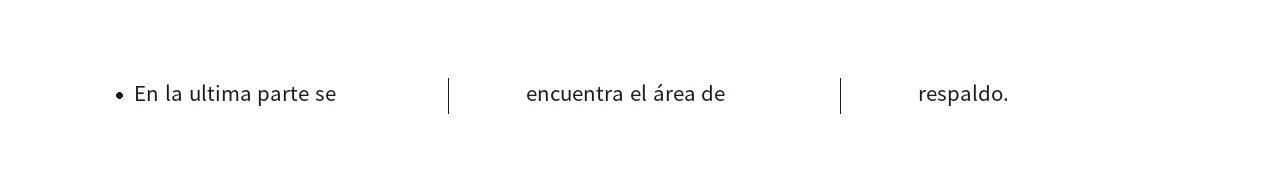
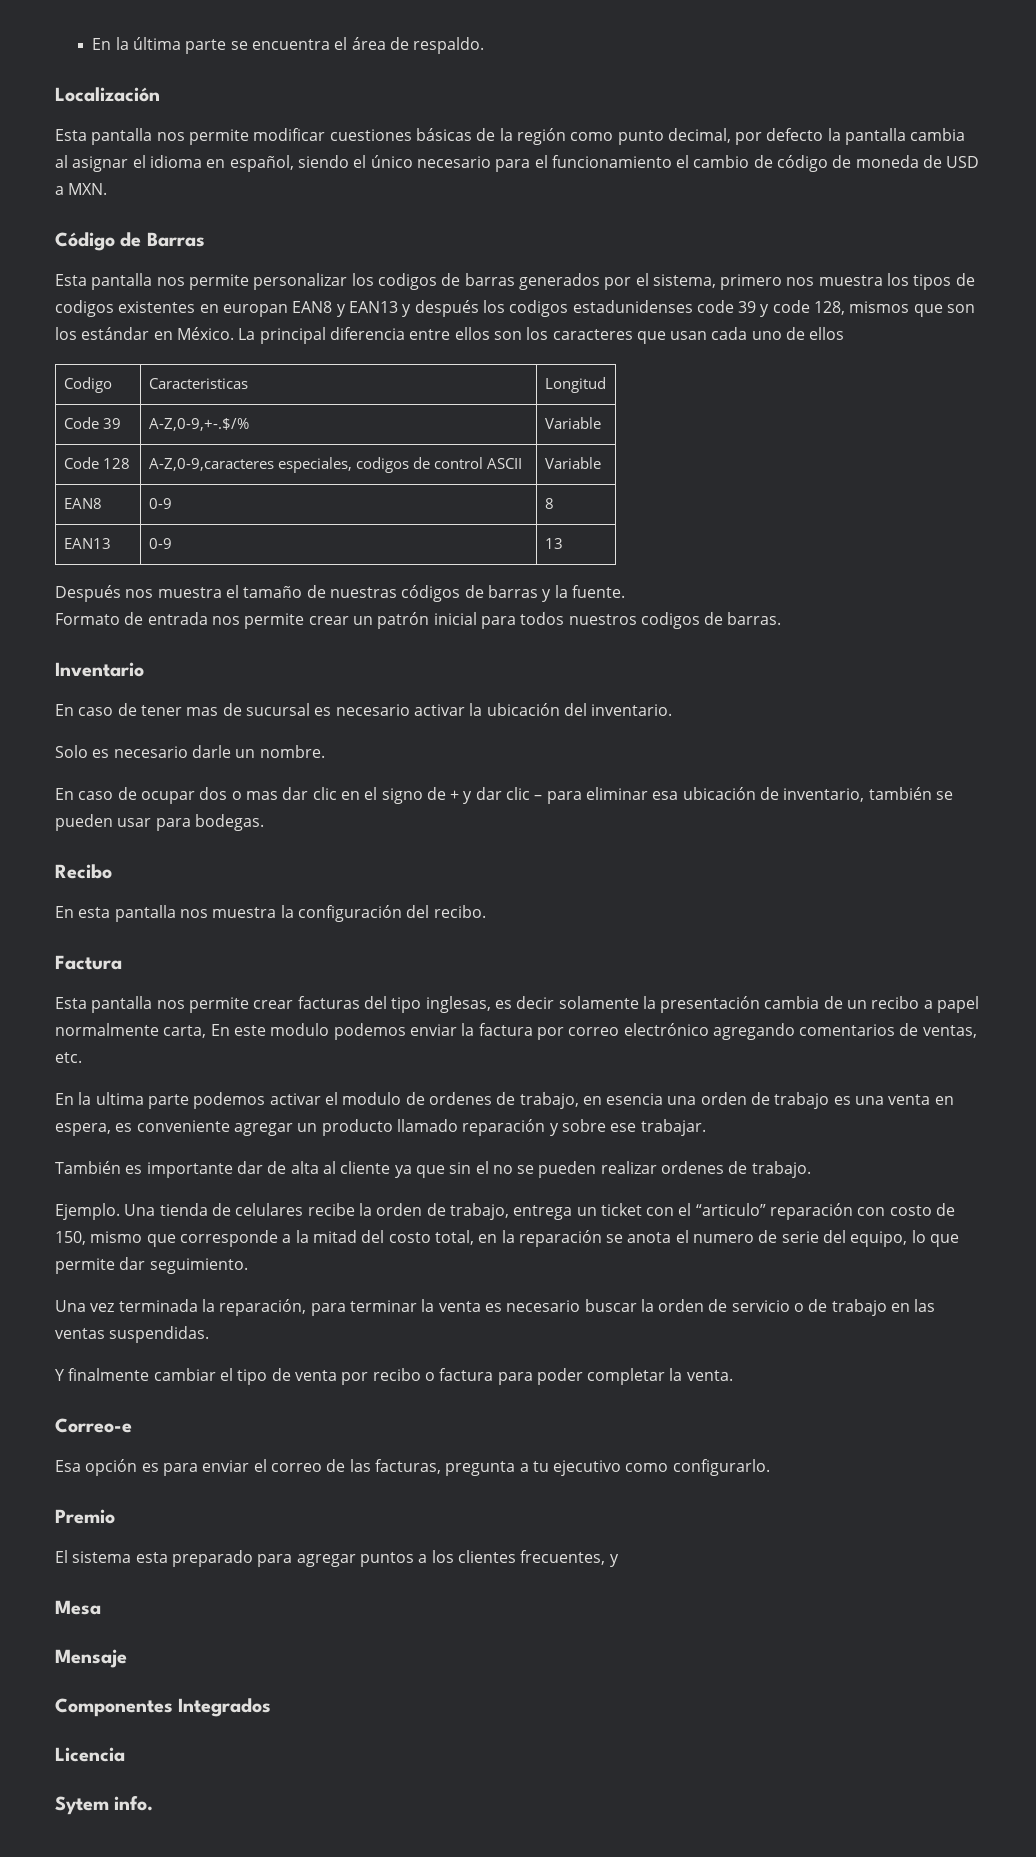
[134,84,252,101] En la ultima -> [92,37,181,50] En la última
(1010, 95) none -> [55,87,160,102] [55,128,966,145] [55,155,980,172] [55,183,108,195] [55,232,205,251] [55,273,975,290] [55,300,976,317] [55,327,845,344] [63,377,112,393] [148,378,248,389] [544,377,606,393] [63,417,121,429] [148,418,249,431] [544,417,601,429] [63,457,130,469] [148,457,522,473] [544,457,601,469] [63,498,102,509] [148,498,172,509] [544,498,554,509] [63,538,111,549] [148,538,172,549] [544,538,563,549] [55,585,625,602] [55,612,782,629] [55,662,144,677] [55,703,673,716] [55,745,325,758] [55,787,954,804] [55,814,264,831] [55,864,112,879] [55,905,486,922] [55,955,122,970] [55,996,980,1013] [55,1023,977,1040] [55,1052,82,1063] [55,1092,954,1109] [55,1119,706,1136] [55,1161,811,1178] [55,1203,956,1220] [55,1230,960,1247] [55,1257,248,1274] [55,1299,936,1316] [55,1326,210,1343] [55,1368,733,1385] [55,1418,132,1433] [55,1459,770,1476] [55,1509,115,1524] [55,1550,619,1567] [55,1600,101,1615] [55,1649,127,1668] [55,1698,272,1717] [55,1747,125,1762] [55,1796,154,1815] // Localización // Esta pantalla nos permite modificar cuestiones básicas de la región como punto decimal, por defecto la pantalla cambia al asignar el idioma en español, siendo el único necesario para el funcionamiento el cambio de código de moneda de USD a MXN. // Código de Barras // Esta pantalla nos permite personalizar los codigos de barras generados por el sistema, primero nos muestra los tipos de codigos existentes en europan EAN8 y EAN13 y después los codigos estadunidenses code 39 y code 128, mismos que son los estándar en México. La principal diferencia entre ellos son los caracteres que usan cada uno de ellos // Codigo | Caracteristicas | Longitud // Code 39 | A-Z,0-9,+-.$/% | Variable // Code 128 | A-Z,0-9,caracteres especiales, codigos de control ASCII | Variable // EAN8 | 0-9 | 8 // EAN13 | 0-9 | 13 // Después nos muestra el tamaño de nuestras códigos de barras y la fuente. // Formato de entrada nos permite crear un patrón inicial para todos nuestros codigos de barras. // Inventario // En caso de tener mas de sucursal es necesario activar la ubicación del inventario. // Solo es necesario darle un nombre. // En caso de ocupar dos o mas dar clic en el signo de + y dar clic – para eliminar esa ubicación de inventario, también se pueden usar para bodegas. // Recibo // En esta pantalla nos muestra la configuración del recibo. // Factura // Esta pantalla nos permite crear facturas del tipo inglesas, es decir solamente la presentación cambia de un recibo a papel normalmente carta, En este modulo podemos enviar la factura por correo electrónico agregando comentarios de ventas, etc. // En la ultima parte podemos activar el modulo de ordenes de trabajo, en esencia una orden de trabajo es una venta en espera, es conveniente agregar un producto llamado reparación y sobre ese trabajar. // También es importante dar de alta al cliente ya que sin el no se pueden realizar ordenes de trabajo. // Ejemplo. Una tienda de celulares recibe la orden de trabajo, entrega un ticket con el “articulo” reparación con costo de 150, mismo que corresponde a la mitad del costo total, en la reparación se anota el numero de serie del equipo, lo que permite dar seguimiento. // Una vez terminada la reparación, para terminar la venta es necesario buscar la orden de servicio o de trabajo en las ventas suspendidas. // Y finalmente cambiar el tipo de venta por recibo o factura para poder completar la venta. // Correo-e // Esa opción es para enviar el correo de las facturas, pregunta a tu ejecutivo como configurarlo. // Premio // El sistema esta preparado para agregar puntos a los clientes frecuentes, y // Mesa // Mensaje // Componentes Integrados // Licencia // Sytem info.

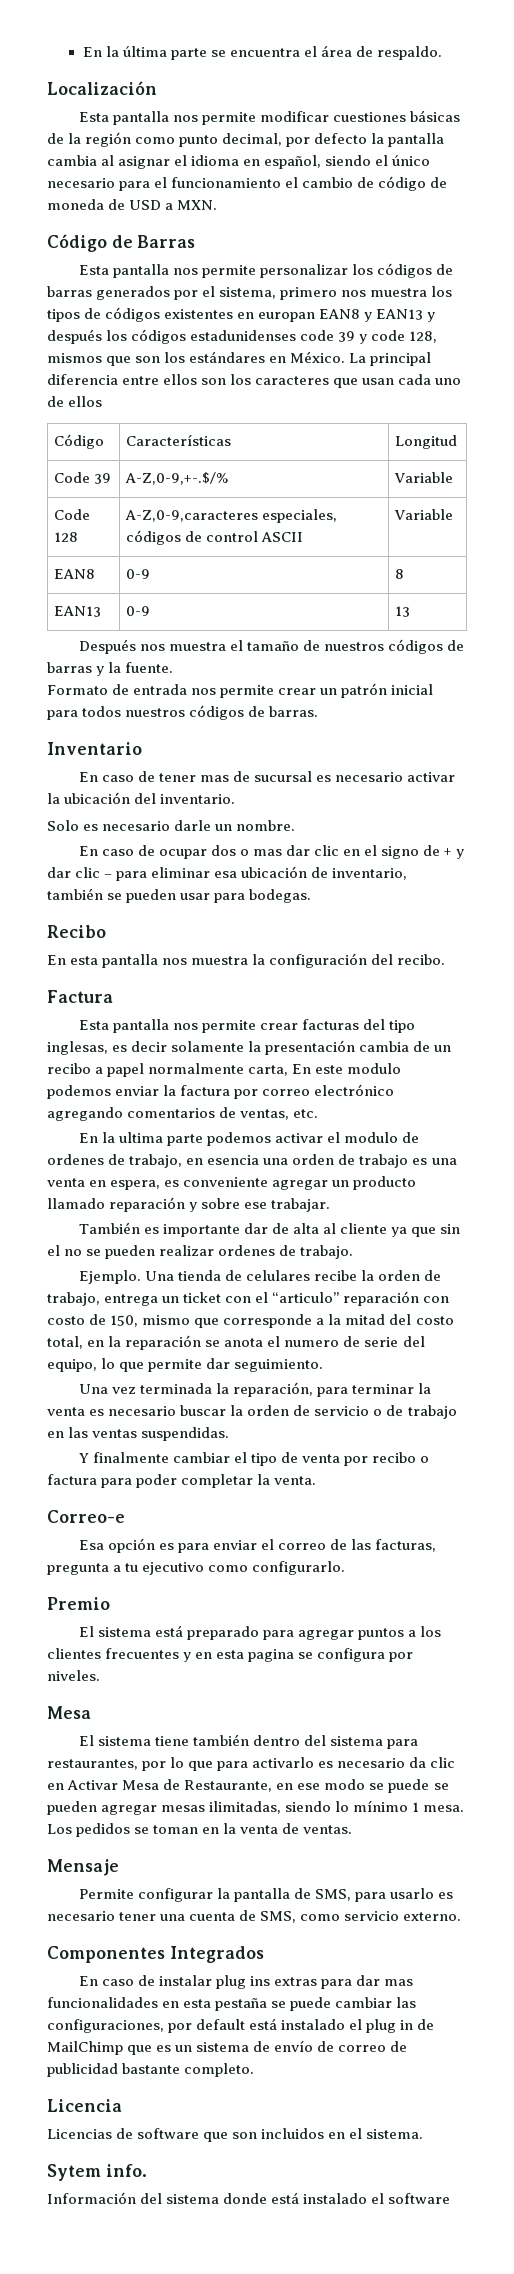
[377,273,437,290] codigos -> [377,263,433,278] códigos
[55,300,114,317] codigos -> [105,307,161,322] códigos
[509,300,569,317] codigos -> [131,329,187,344] códigos
[81,327,150,340] estándar -> [189,351,266,363] estándares
[63,377,112,393] [148,378,248,389] Codigo | Caracteristicas -> [54,434,105,449] [126,434,232,446] Código | Características
[355,457,409,473] codigos -> [126,530,182,545] códigos
[329,587,397,598] nuestras -> [324,642,385,651] nuestros
[640,612,700,629] codigos -> [189,705,245,720] códigos
[135,1552,168,1563] esta -> [154,1625,183,1637] está
[520,1550,619,1567] [55,1600,101,1615] [55,1649,127,1668] [55,1698,272,1717] [55,1747,125,1762] [55,1796,154,1815] frecuentes, y // Mesa // Mensaje // Componentes Integrados // Licencia // Sytem info. -> [105,1648,414,1662] [47,1670,100,1681] [47,1706,91,1719] [78,1734,419,1749] [47,1757,456,1771] [47,1779,449,1793] [47,1800,465,1815] [47,1823,353,1837] [47,1859,119,1876] [78,1888,454,1902] [47,1910,462,1923] [47,1946,264,1963] [78,1975,414,1989] [47,1997,417,2011] [47,2018,435,2033] [47,2040,408,2055] [47,2063,255,2077] [47,2099,122,2112] [47,2128,424,2142] [47,2164,147,2181] [47,2192,451,2204] frecuentes y en esta pagina se configura por niveles. // Mesa // El sistema tiene también dentro del sistema para restaurantes, por lo que para activarlo es necesario da clic en Activar Mesa de Restaurante, en ese modo se puede se pueden agregar mesas ilimitadas, siendo lo mínimo 1 mesa. Los pedidos se toman en la venta de ventas. // Mensaje // Permite configurar la pantalla de SMS, para usarlo es necesario tener una cuenta de SMS, como servicio externo. // Componentes Integrados // En caso de instalar plug ins extras para dar mas funcionalidades en esta pestaña se puede cambiar las configuraciones, por default está instalado el plug in de MailChimp que es un sistema de envío de correo de publicidad bastante completo. // Licencia // Licencias de software que son incluidos en el sistema. // Sytem info. // Información del sistema donde está instalado el software

